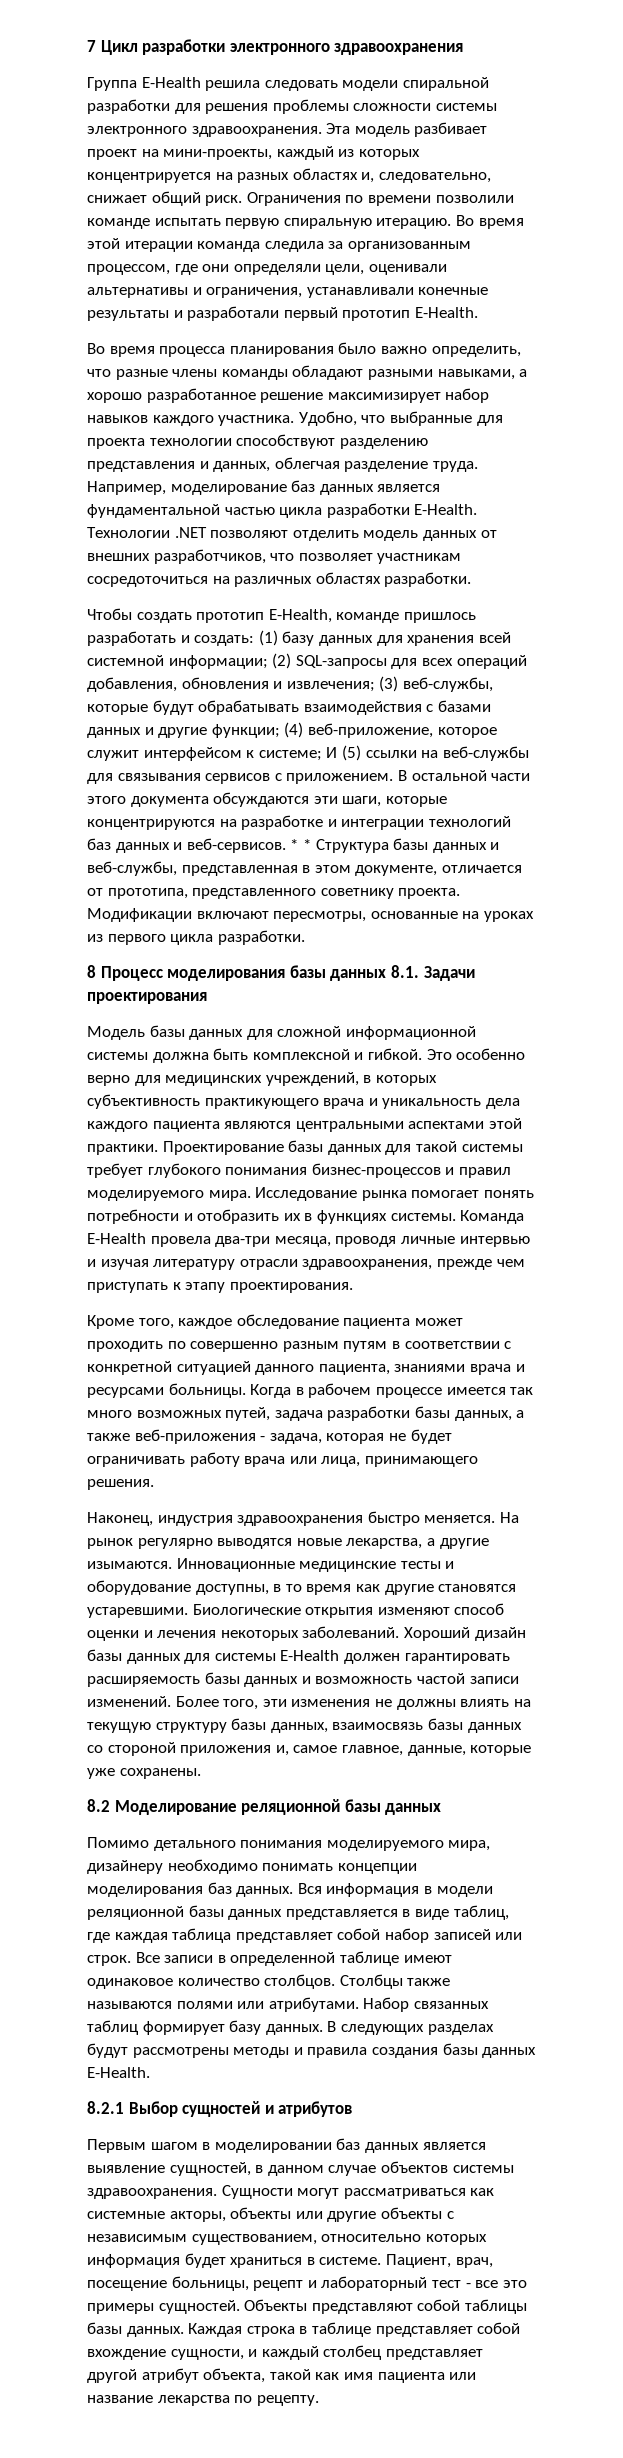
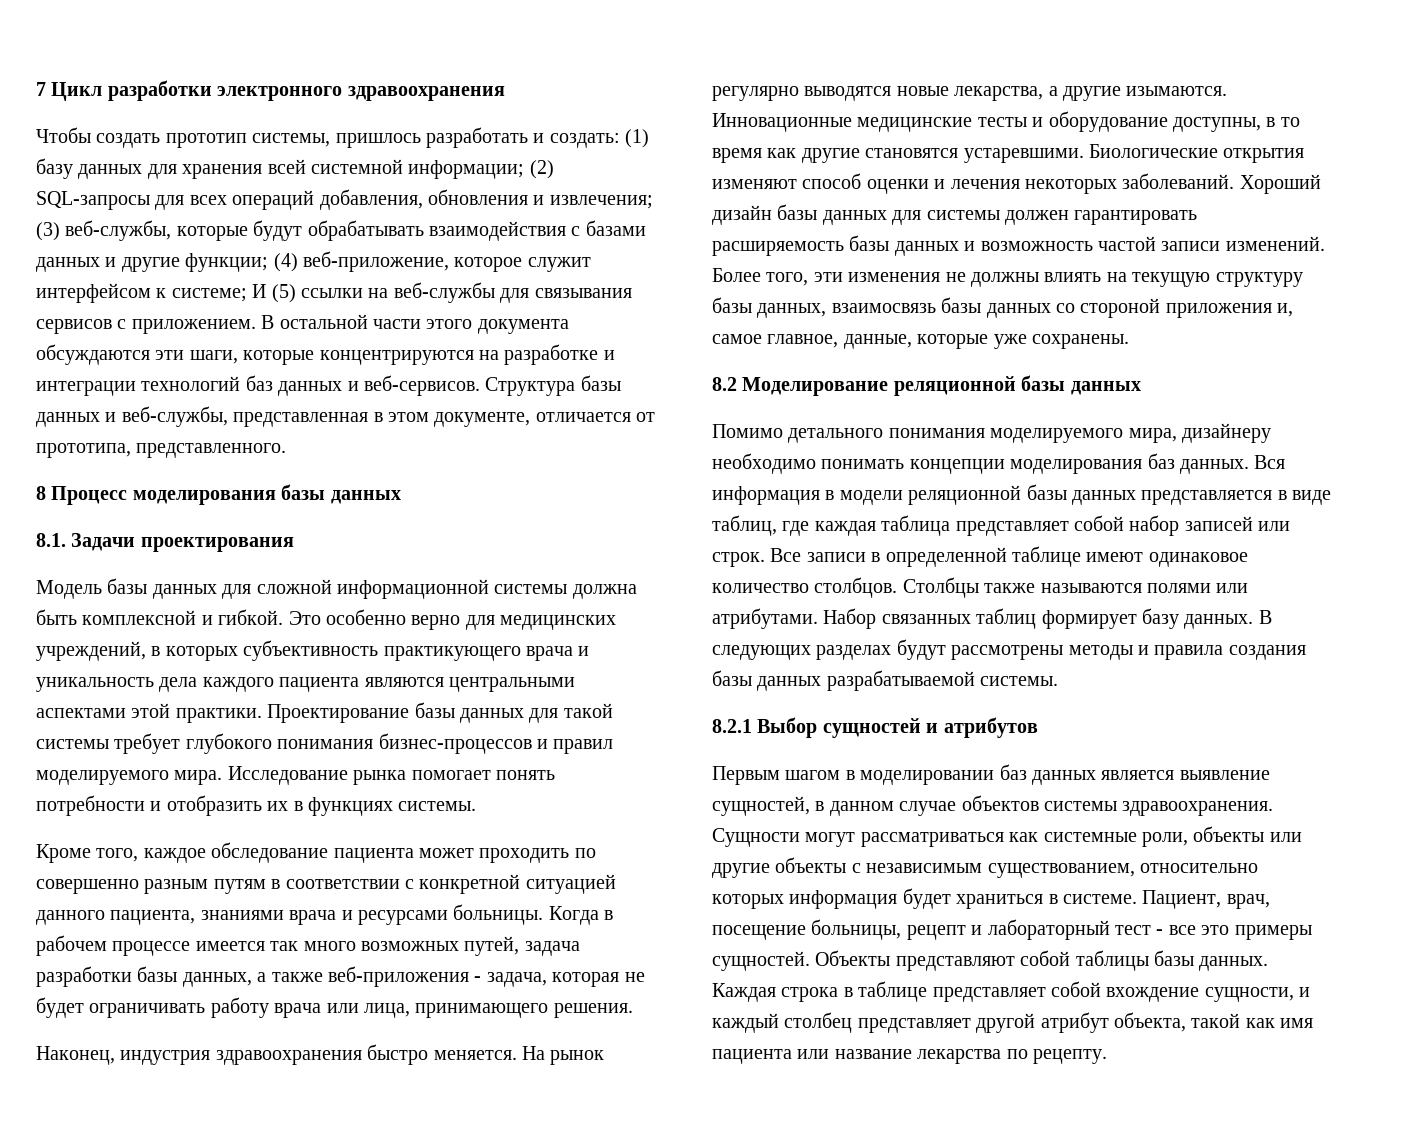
[87,77,489,91] [87,99,497,114] [87,122,488,137] [87,146,420,160] [87,168,491,183] [87,191,514,206] [87,215,524,229] [87,238,471,252] [87,264,447,275] [87,287,489,298] [87,306,478,321] [87,342,521,357] [87,365,528,380] [87,388,490,403] [87,411,503,426] [87,434,428,449] [87,457,478,472] [87,480,441,495] [87,503,478,518] [87,527,497,541] [87,549,462,564] [87,572,472,587] // Группа E-Health решила следовать модели спиральной разработки для решения проблемы сложности системы электронного здравоохранения. Эта модель разбивает проект на мини-проекты, каждый из которых концентрируется на разных областях и, следовательно, снижает общий риск. Ограничения по времени позволили команде испытать первую спиральную итерацию. Во время этой итерации команда следила за организованным процессом, где они определяли цели, оценивали альтернативы и ограничения, устанавливали конечные результаты и разработали первый прототип E-Health. // Во время процесса планирования было важно определить, что разные члены команды обладают разными навыками, а хорошо разработанное решение максимизирует набор навыков каждого участника. Удобно, что выбранные для проекта технологии способствуют разделению представления и данных, облегчая разделение труда. Например, моделирование баз данных является фундаментальной частью цикла разработки E-Health. Технологии .NET позволяют отделить модель данных от внешних разработчиков, что позволяет участникам сосредоточиться на различных областях разработки. -> (505, 93) none
[268,609,400,623] E-Health, команде -> [252,133,331,147] системы,
[290,839,311,850] * * -> (480, 385) none
[192,888,461,899] [87,908,534,922] [87,930,305,945] представленного советнику проекта. Модификации включают пересмотры, основанные на уроках из первого цикла разработки. -> [136,443,287,458] представленного.
(387, 975) none -> (401, 497) //
[460,1210,525,1224] [87,1233,530,1247] [87,1259,525,1270] [87,1282,353,1293] Команда E-Health провела два-три месяца, проводя личные интервью и изучая литературу отрасли здравоохранения, прежде чем приступать к этапу проектирования. -> (477, 806) none
[280,1650,340,1661] E-Health -> (1000, 215) none
[87,2067,150,2078] E-Health. -> [826,670,1059,691] разрабатываемой системы.
[169,2211,226,2222] акторы, -> [1142,832,1188,847] роли,

